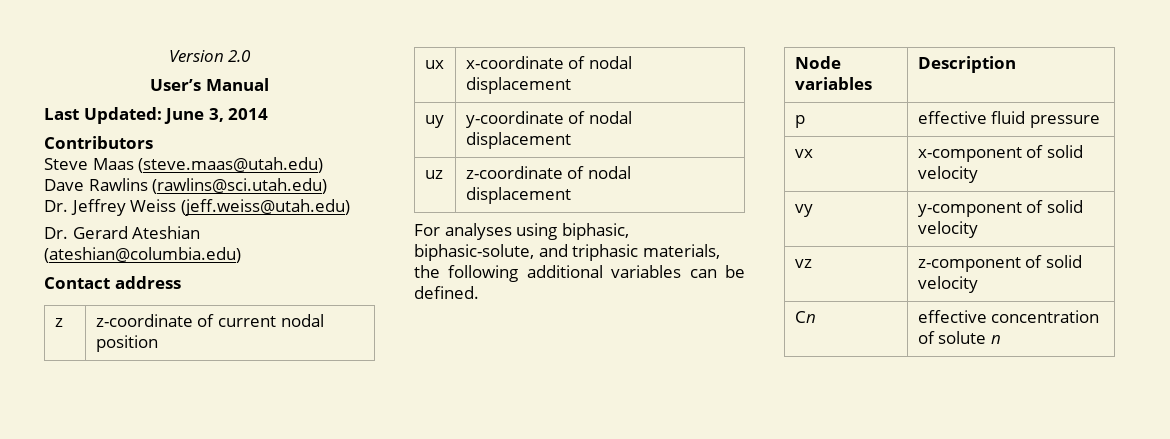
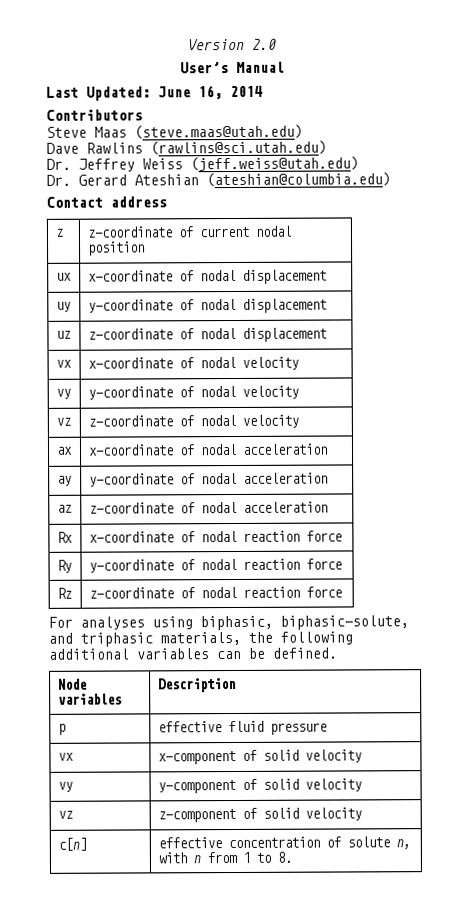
[208,108,224,122] 3, -> [198,85,223,100] 16,
(571, 195) none -> [55,359,72,368] [87,356,299,370] [55,388,71,399] [87,385,299,400] [55,417,71,426] [87,414,299,428] [55,446,73,455] [87,443,328,456] [56,475,72,486] [88,472,328,487] [56,504,72,513] [88,501,328,514] [56,531,73,543] [88,530,342,543] [56,559,72,573] [88,558,342,573] [56,587,72,599] [88,586,342,599] // vx | x-coordinate of nodal velocity // vy | y-coordinate of nodal velocity // vz | z-coordinate of nodal velocity // ax | x-coordinate of nodal acceleration // ay | y-coordinate of nodal acceleration // az | z-coordinate of nodal acceleration // Rx | x-coordinate of nodal reaction force // Ry | y-coordinate of nodal reaction force // Rz | z-coordinate of nodal reaction force
[794,311,816,323] Cn -> [57,837,87,851] c[n]
[990,335,1001,344] n -> [395,839,411,850] [157,851,292,864] n, with n from 1 to 8.

